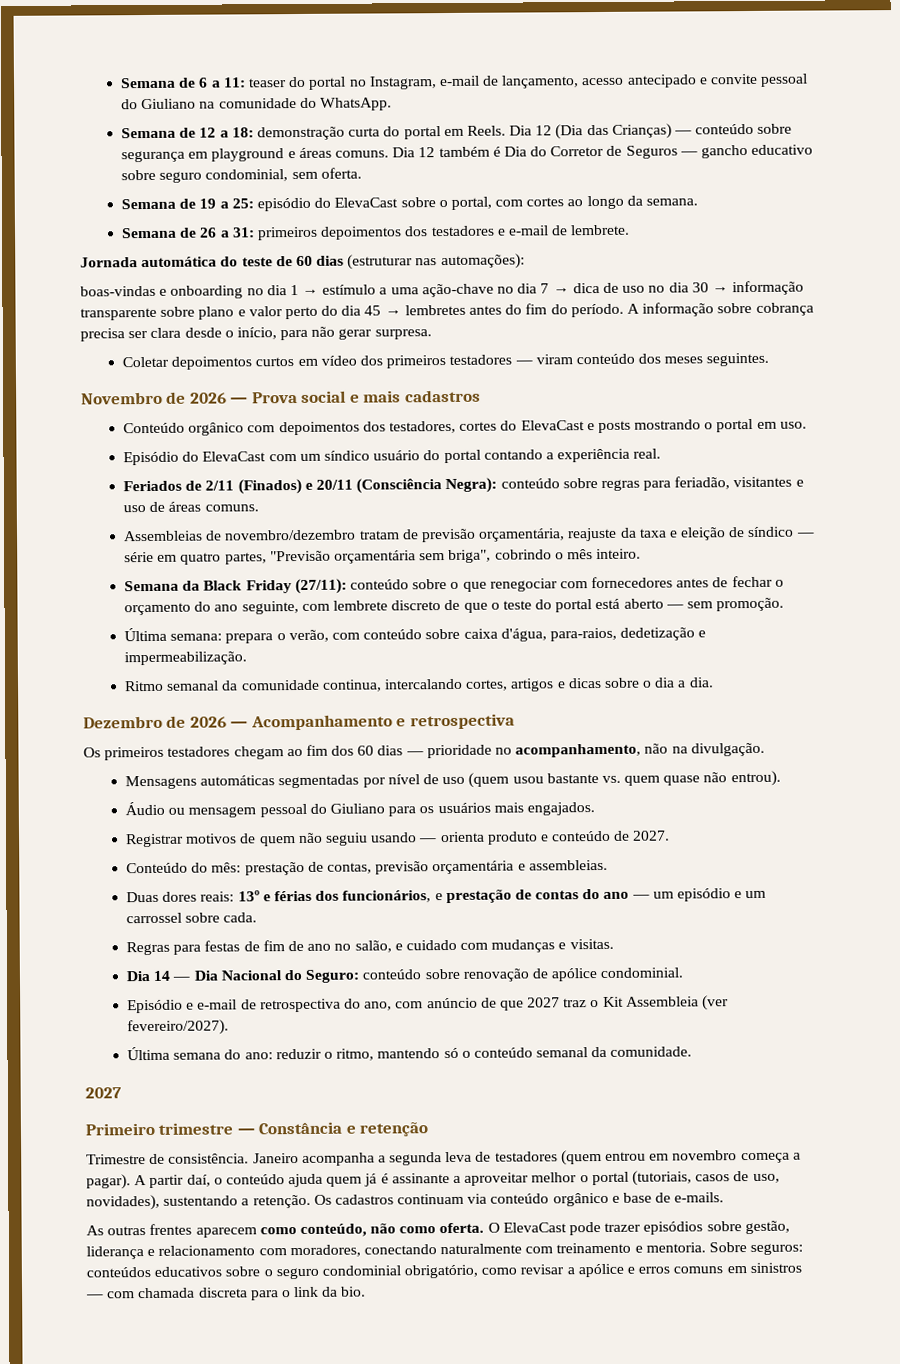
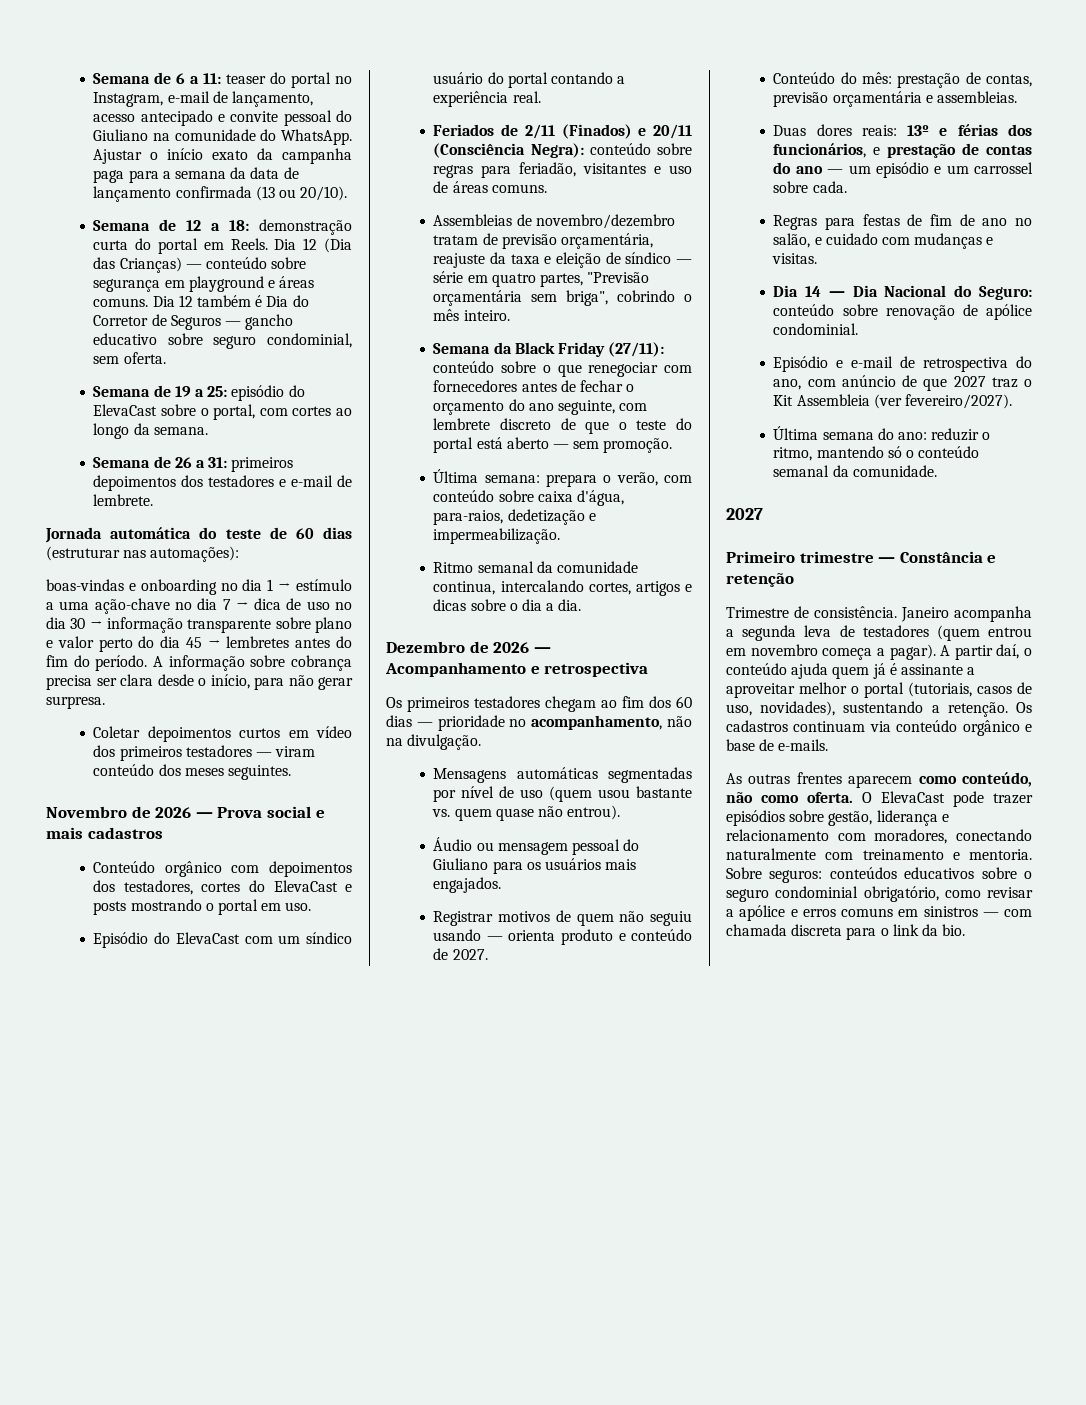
(392, 104) none -> [93,148,352,164] [93,167,299,183] [93,186,348,202] Ajustar o início exato da campanha paga para a semana da data de lançamento confirmada (13 ou 20/10).

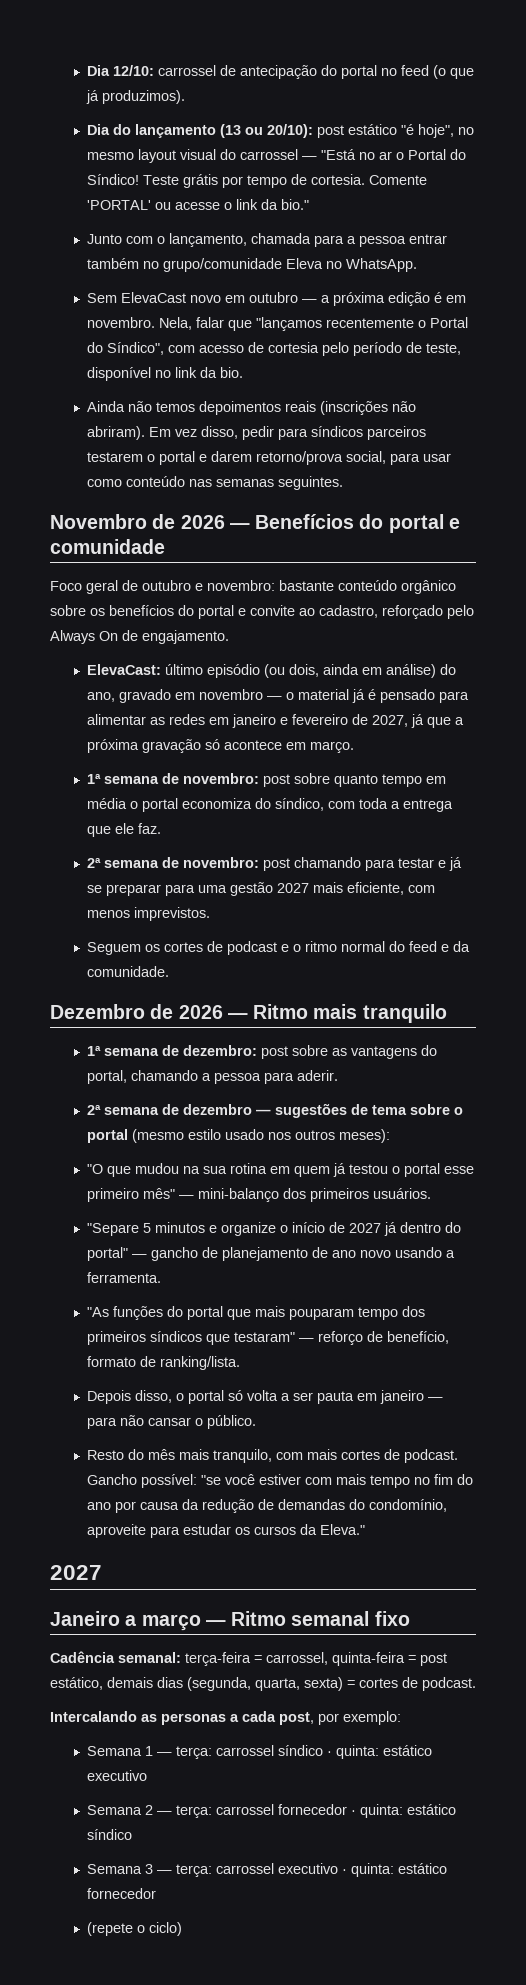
[93,72,352,88] [93,91,314,107] [93,110,353,126] [93,129,352,145] [93,148,352,164] [93,167,299,183] [93,186,348,202] [93,219,352,235] [93,238,352,254] [93,257,307,273] [93,276,315,292] [93,295,309,307] [93,314,294,330] [93,333,352,349] [93,352,166,364] [93,385,305,401] [93,404,352,420] [93,423,208,439] [93,456,294,472] [93,475,352,491] [93,494,154,506] [45,527,352,543] [46,546,240,562] [46,579,352,595] [46,598,353,614] [46,617,352,633] [46,636,352,652] [46,655,352,671] [46,674,353,690] [46,696,105,709] [93,726,352,742] [93,745,316,761] [93,764,224,776] Semana de 6 a 11: teaser do portal no Instagram, e-mail de lançamento, acesso antecipado e convite pessoal do Giuliano na comunidade do WhatsApp. Ajustar o início exato da campanha paga para a semana da data de lançamento confirmada (13 ou 20/10). // Semana de 12 a 18: demonstração curta do portal em Reels. Dia 12 (Dia das Crianças) — conteúdo sobre segurança em playground e áreas comuns. Dia 12 também é Dia do Corretor de Seguros — gancho educativo sobre seguro condominial, sem oferta. // Semana de 19 a 25: episódio do ElevaCast sobre o portal, com cortes ao longo da semana. // Semana de 26 a 31: primeiros depoimentos dos testadores e e-mail de lembrete. // Jornada automática do teste de 60 dias (estruturar nas automações): // boas-vindas e onboarding no dia 1 → estímulo a uma ação-chave no dia 7 → dica de uso no dia 30 → informação transparente sobre plano e valor perto do dia 45 → lembretes antes do fim do período. A informação sobre cobrança precisa ser clara desde o início, para não gerar surpresa. // Coletar depoimentos curtos em vídeo dos primeiros testadores — viram conteúdo dos meses -> [87,65,475,79] [86,90,186,104] [87,124,475,138] [87,149,467,163] [87,174,428,188] [87,199,310,210] [87,233,448,247] [87,258,418,272] [87,292,467,306] [87,317,469,331] [87,342,462,356] [87,367,244,381] [87,401,417,415] [87,426,427,440] [87,451,452,465] [87,476,275,487] Dia 12/10: carrossel de antecipação do portal no feed (o que já produzimos). // Dia do lançamento (13 ou 20/10): post estático "é hoje", no mesmo layout visual do carrossel — "Está no ar o Portal do Síndico! Teste grátis por tempo de cortesia. Comente 'PORTAL' ou acesse o link da bio." // Junto com o lançamento, chamada para a pessoa entrar também no grupo/comunidade Eleva no WhatsApp. // Sem ElevaCast novo em outubro — a próxima edição é em novembro. Nela, falar que "lançamos recentemente o Portal do Síndico", com acesso de cortesia pelo período de teste, disponível no link da bio. // Ainda não temos depoimentos reais (inscrições não abriram). Em vez disso, pedir para síndicos parceiros testarem o portal e darem retorno/prova social, para usar como conteúdo nas semanas
[217,806,325,818] [46,827,163,839] [93,861,352,877] [93,880,352,895] [93,899,312,915] [93,932,352,948] [433,72,626,88] [433,91,541,107] [433,124,692,139] [433,143,692,158] [433,162,692,178] [433,181,547,193] [433,214,675,229] [433,233,654,249] [433,252,692,268] [433,271,650,287] [433,290,692,306] [433,309,510,321] [433,342,665,357] [433,361,692,377] [433,380,635,392] [433,399,648,415] [433,418,692,434] [433,437,673,453] [433,469,692,487] [433,490,625,506] [433,509,596,525] [433,528,561,544] [433,561,639,573] [433,580,692,596] [433,599,582,611] [386,641,551,653] [385,662,649,677] [386,696,692,712] [386,715,692,731] [386,734,482,750] [433,767,692,783] [433,786,692,802] [432,805,621,821] [433,837,640,855] [433,858,637,874] [433,877,502,893] [433,910,692,926] [433,929,692,945] [433,948,488,960] [773,72,1032,88] [773,91,1018,107] [773,124,1032,136] [773,143,1032,158] [773,162,1033,178] [773,181,847,193] [773,214,1032,230] [773,233,994,249] [772,253,818,264] [773,285,1032,300] [773,304,1032,320] [773,323,859,335] [773,356,1032,372] [773,375,1032,391] [773,394,1013,409] [773,426,991,441] [773,446,980,461] [773,465,937,477] [726,508,763,520] [726,551,997,563] [726,573,794,587] [726,606,1032,622] [726,625,1032,641] [726,644,1032,660] [726,663,976,679] [726,682,1032,698] [726,701,1032,717] [726,720,1032,736] [726,739,829,751] [726,772,1032,788] [726,791,1033,807] [726,810,949,826] [726,829,1032,844] [726,848,1032,860] [726,867,1032,883] [726,886,1033,902] [726,905,1032,921] [726,924,966,940] Prova social e mais cadastros // Conteúdo orgânico com depoimentos dos testadores, cortes do ElevaCast e posts mostrando o portal em uso. // Episódio do ElevaCast com um síndico usuário do portal contando a experiência real. // Feriados de 2/11 (Finados) e 20/11 (Consciência Negra): conteúdo sobre regras para feriadão, visitantes e uso de áreas comuns. // Assembleias de novembro/dezembro tratam de previsão orçamentária, reajuste da taxa e eleição de síndico — série em quatro partes, "Previsão orçamentária sem briga", cobrindo o mês inteiro. // Semana da Black Friday (27/11): conteúdo sobre o que renegociar com fornecedores antes de fechar o orçamento do ano seguinte, com lembrete discreto de que o teste do portal está aberto — sem promoção. // Última semana: prepara o verão, com conteúdo sobre caixa d'água, para-raios, dedetização e impermeabilização. // Ritmo semanal da comunidade continua, intercalando cortes, artigos e dicas sobre o dia a dia. // Dezembro de 2026 — Acompanhamento e retrospectiva // Os primeiros testadores chegam ao fim dos 60 dias — prioridade no acompanhamento, não na divulgação. // Mensagens automáticas segmentadas por nível de uso (quem usou bastante vs. quem quase não entrou). // Áudio ou mensagem pessoal do Giuliano para os usuários mais engajados. // Registrar motivos de quem não seguiu usando — orienta produto e conteúdo de 2027. // Conteúdo do mês: prestação de contas, previsão orçamentária e assembleias. // Duas dores reais: 13º e férias dos funcionários, e prestação de contas do ano — um episódio e um carrossel sobre cada. // Regras para festas de fim de ano no salão, e cuidado com mudanças e visitas. // Dia 14 — Dia Nacional do Seguro: conteúdo sobre renovação de apólice condominial. // Episódio e e-mail de retrospectiva do ano, com anúncio de que 2027 traz o Kit Assembleia (ver fevereiro/2027). // Última semana do ano: reduzir o ritmo, mantendo só o conteúdo semanal da comunidade. // 2027 // Primeiro trimestre — Constância e retenção // Trimestre de consistência. Janeiro acompanha a segunda leva de testadores (quem entrou em novembro começa a pagar). A partir daí, o conteúdo ajuda quem já é assinante a aproveitar melhor o portal (tutoriais, casos de uso, novidades), sustentando a retenção. Os cadastros continuam via conteúdo orgânico e base de e-mails. // As outras frentes aparecem como conteúdo, não como oferta. O ElevaCast pode trazer episódios sobre gestão, liderança e relacionamento com moradores, conectando naturalmente com treinamento e mentoria. Sobre seguros: conteúdos educativos sobre o seguro condominial obrigatório, como revisar a apólice e erros comuns em sinistros — com chamada discreta para o link da bio. -> [255,514,460,533] [50,539,165,554] [50,580,456,594] [50,605,474,619] [50,630,229,644] [87,664,457,678] [87,689,470,703] [87,714,465,728] [87,739,355,753] [87,773,447,787] [87,798,454,812] [87,823,162,837] [87,857,463,871] [87,882,436,896] [87,907,211,921] [87,941,471,955] [87,966,170,977] [50,1004,447,1023] [87,1045,438,1059] [87,1070,339,1084] [87,1103,464,1118] [87,1129,391,1143] [87,1163,475,1177] [87,1188,432,1202] [87,1222,462,1236] [87,1247,456,1261] [87,1272,162,1283] [87,1306,426,1320] [87,1331,450,1345] [87,1356,241,1370] [87,1390,444,1404] [87,1415,257,1429] [87,1449,459,1463] [87,1474,474,1488] [87,1499,448,1513] [87,1524,366,1538] [50,1565,102,1580] [50,1611,410,1631] [50,1651,447,1666] [50,1677,476,1691] [50,1711,401,1725] [87,1745,433,1759] [87,1770,148,1781] [87,1804,457,1818] [87,1829,133,1840] [87,1863,448,1877] [87,1888,157,1899] [87,1922,183,1936] Benefícios do portal e comunidade // Foco geral de outubro e novembro: bastante conteúdo orgânico sobre os benefícios do portal e convite ao cadastro, reforçado pelo Always On de engajamento. // ElevaCast: último episódio (ou dois, ainda em análise) do ano, gravado em novembro — o material já é pensado para alimentar as redes em janeiro e fevereiro de 2027, já que a próxima gravação só acontece em março. // 1ª semana de novembro: post sobre quanto tempo em média o portal economiza do síndico, com toda a entrega que ele faz. // 2ª semana de novembro: post chamando para testar e já se preparar para uma gestão 2027 mais eficiente, com menos imprevistos. // Seguem os cortes de podcast e o ritmo normal do feed e da comunidade. // Dezembro de 2026 — Ritmo mais tranquilo // 1ª semana de dezembro: post sobre as vantagens do portal, chamando a pessoa para aderir. // 2ª semana de dezembro — sugestões de tema sobre o portal (mesmo estilo usado nos outros meses): // "O que mudou na sua rotina em quem já testou o portal esse primeiro mês" — mini-balanço dos primeiros usuários. // "Separe 5 minutos e organize o início de 2027 já dentro do portal" — gancho de planejamento de ano novo usando a ferramenta. // "As funções do portal que mais pouparam tempo dos primeiros síndicos que testaram" — reforço de benefício, formato de ranking/lista. // Depois disso, o portal só volta a ser pauta em janeiro — para não cansar o público. // Resto do mês mais tranquilo, com mais cortes de podcast. Gancho possível: "se você estiver com mais tempo no fim do ano por causa da redução de demandas do condomínio, aproveite para estudar os cursos da Eleva." // 2027 // Janeiro a março — Ritmo semanal fixo // Cadência semanal: terça-feira = carrossel, quinta-feira = post estático, demais dias (segunda, quarta, sexta) = cortes de podcast. // Intercalando as personas a cada post, por exemplo: // Semana 1 — terça: carrossel síndico · quinta: estático executivo // Semana 2 — terça: carrossel fornecedor · quinta: estático síndico // Semana 3 — terça: carrossel executivo · quinta: estático fornecedor // (repete o ciclo)

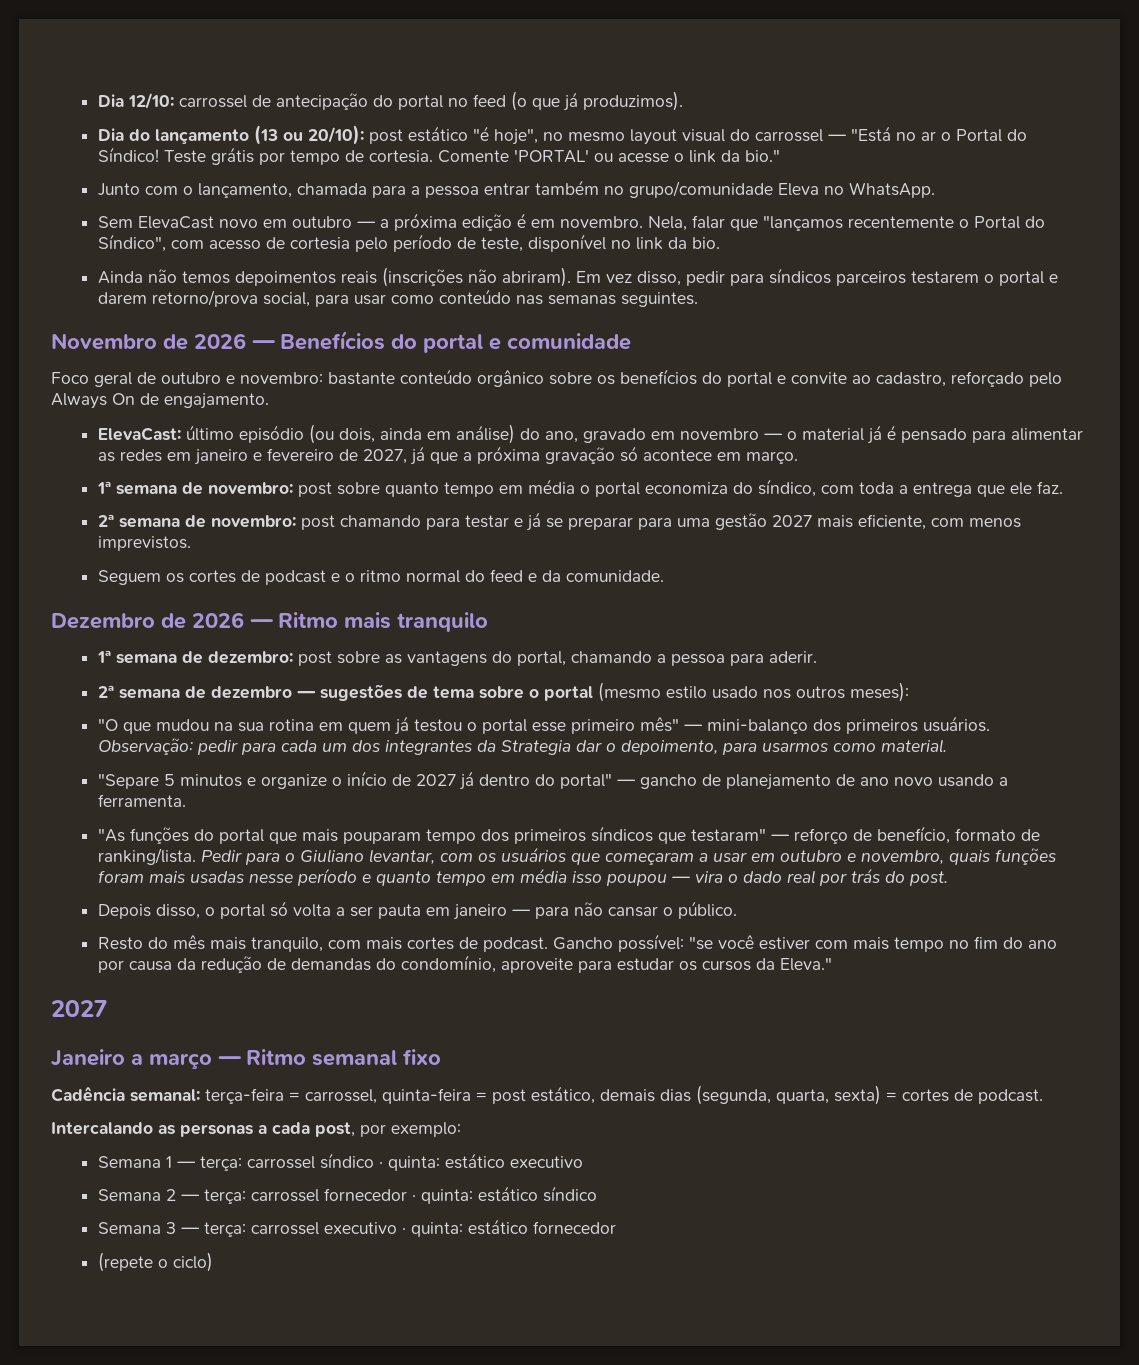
(432, 1193) none -> [98,738,948,755] Observação: pedir para cada um dos integrantes da Strategia dar o depoimento, para usarmos como material.
(241, 1363) none -> [201,847,1058,865] [98,868,949,886] Pedir para o Giuliano levantar, com os usuários que começaram a usar em outubro e novembro, quais funções foram mais usadas nesse período e quanto tempo em média isso poupou — vira o dado real por trás do post.

